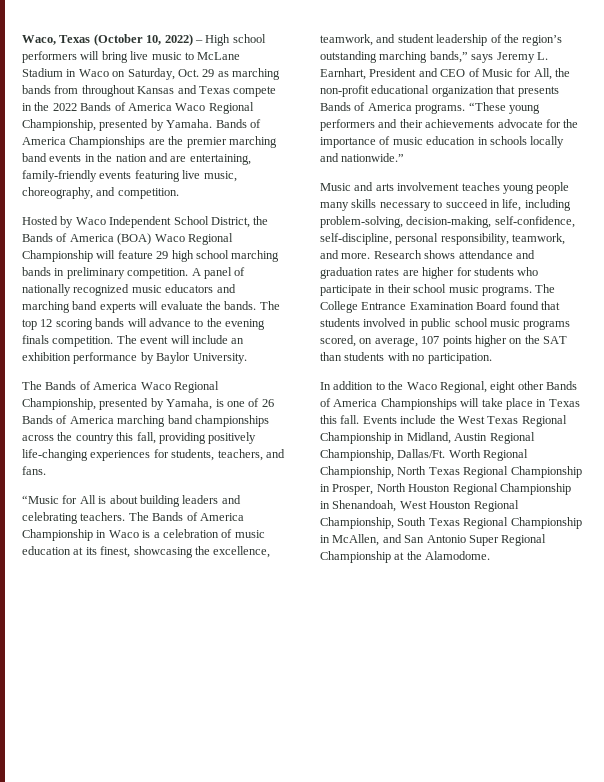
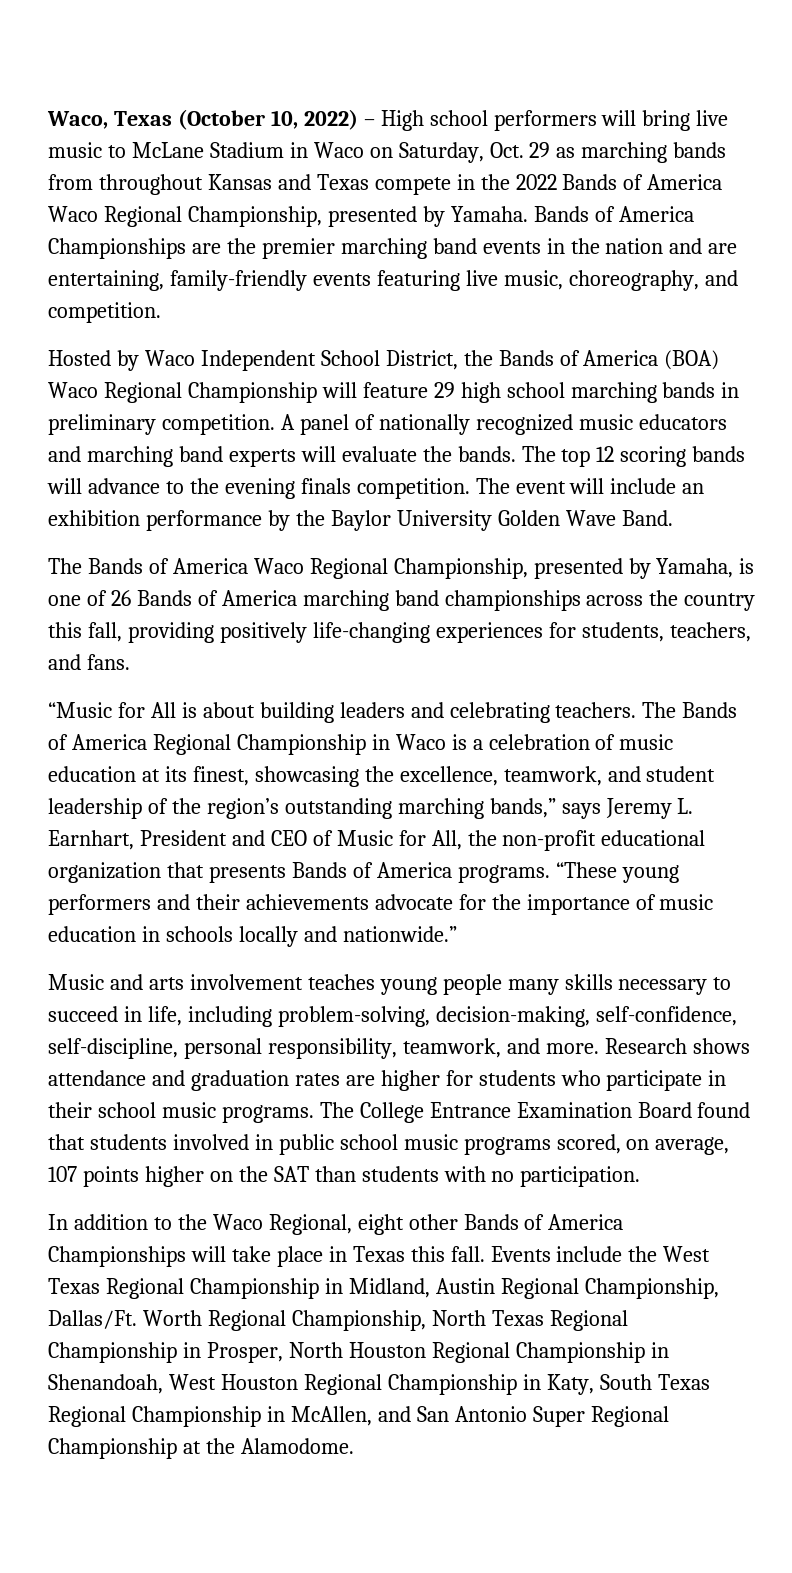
[156,352,247,364] Baylor University. -> [295,510,673,531] the Baylor University Golden Wave Band.
(244, 517) none -> [152,734,231,755] Regional
[320,517,394,529] Championship, -> [387,1374,594,1395] Championship in Katy,

